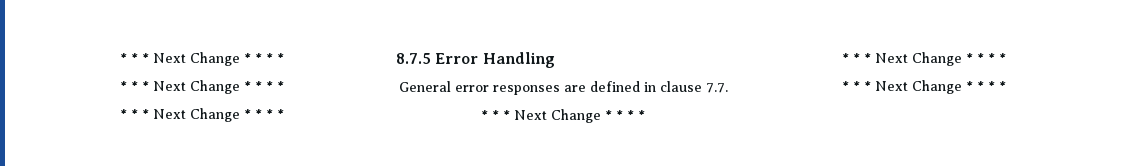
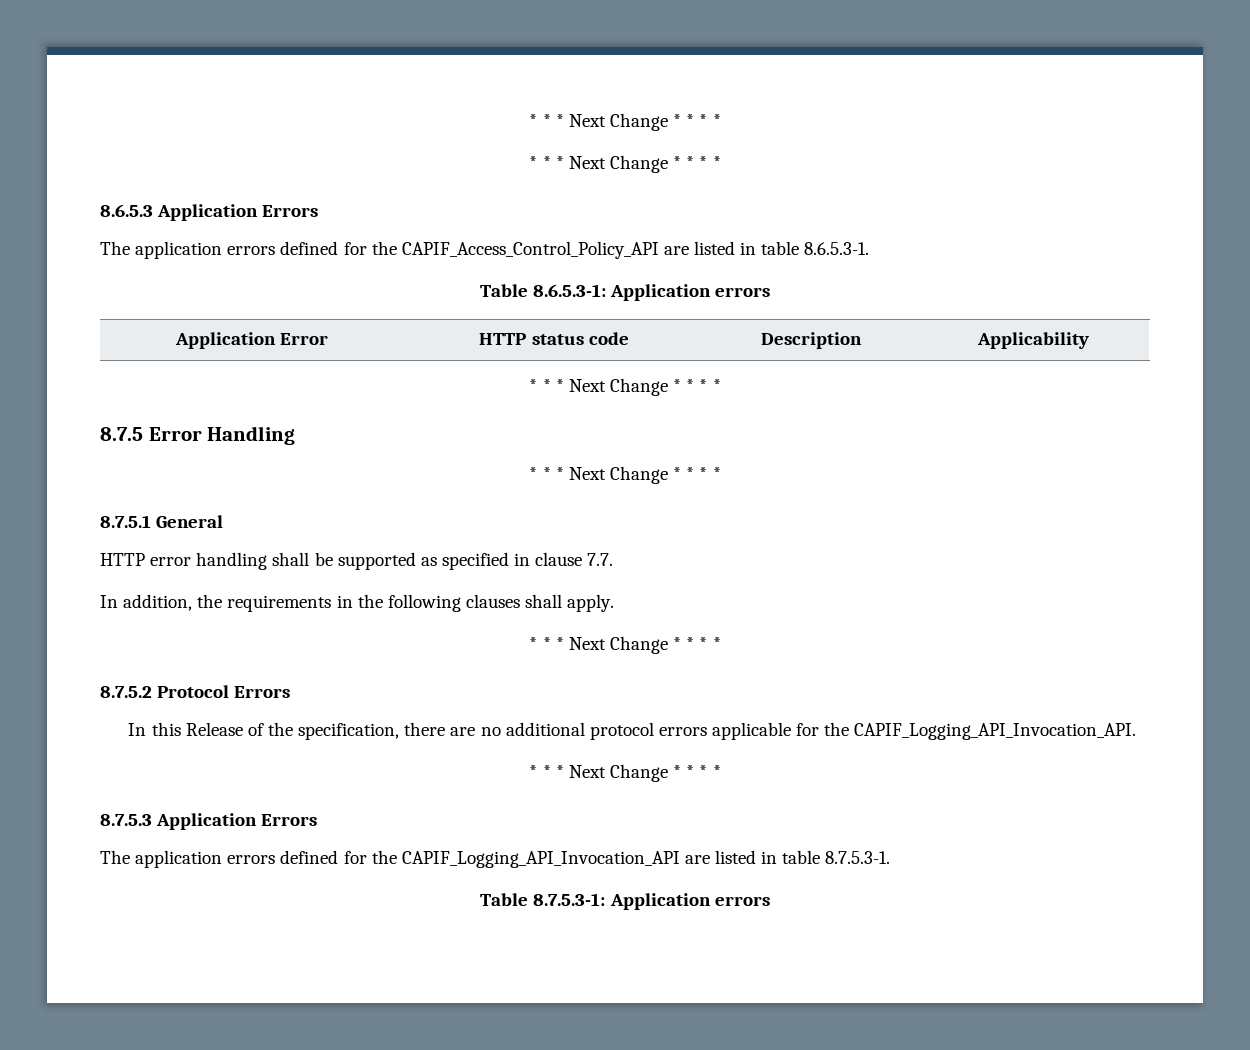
(284, 86) none -> [100,204,319,221] [100,241,870,259] [479,284,771,301] [174,332,329,349] [479,332,629,345] [761,332,862,349] [977,332,1089,349] // 8.6.5.3 Application Errors // The application errors defined for the CAPIF_Access_Control_Policy_API are listed in table 8.6.5.3-1. // Table 8.6.5.3-1: Application errors // Application Error | HTTP status code | Description | Applicability
[398,81,728,95] [481,109,645,123] [842,52,1006,66] [842,80,1006,94] General error responses are defined in clause 7.7. // * * * Next Change * * * * // * * * Next Change * * * * // * * * Next Change * * * * -> [529,466,721,484] [100,515,224,528] [100,552,614,570] [100,594,615,612] [529,636,721,654] [100,685,291,698] [128,722,1137,740] [529,764,721,782] [100,813,318,830] [100,850,891,868] [480,893,770,910] * * * Next Change * * * * // 8.7.5.1 General // HTTP error handling shall be supported as specified in clause 7.7. // In addition, the requirements in the following clauses shall apply. // * * * Next Change * * * * // 8.7.5.2 Protocol Errors // In this Release of the specification, there are no additional protocol errors applicable for the CAPIF_Logging_API_Invocation_API. // * * * Next Change * * * * // 8.7.5.3 Application Errors // The application errors defined for the CAPIF_Logging_API_Invocation_API are listed in table 8.7.5.3-1. // Table 8.7.5.3-1: Application errors

